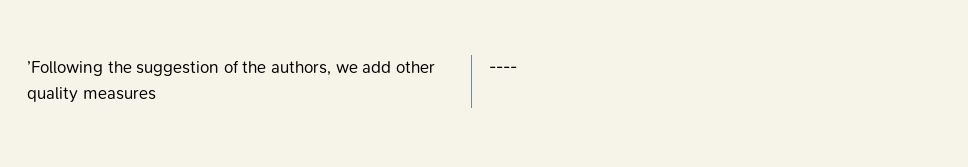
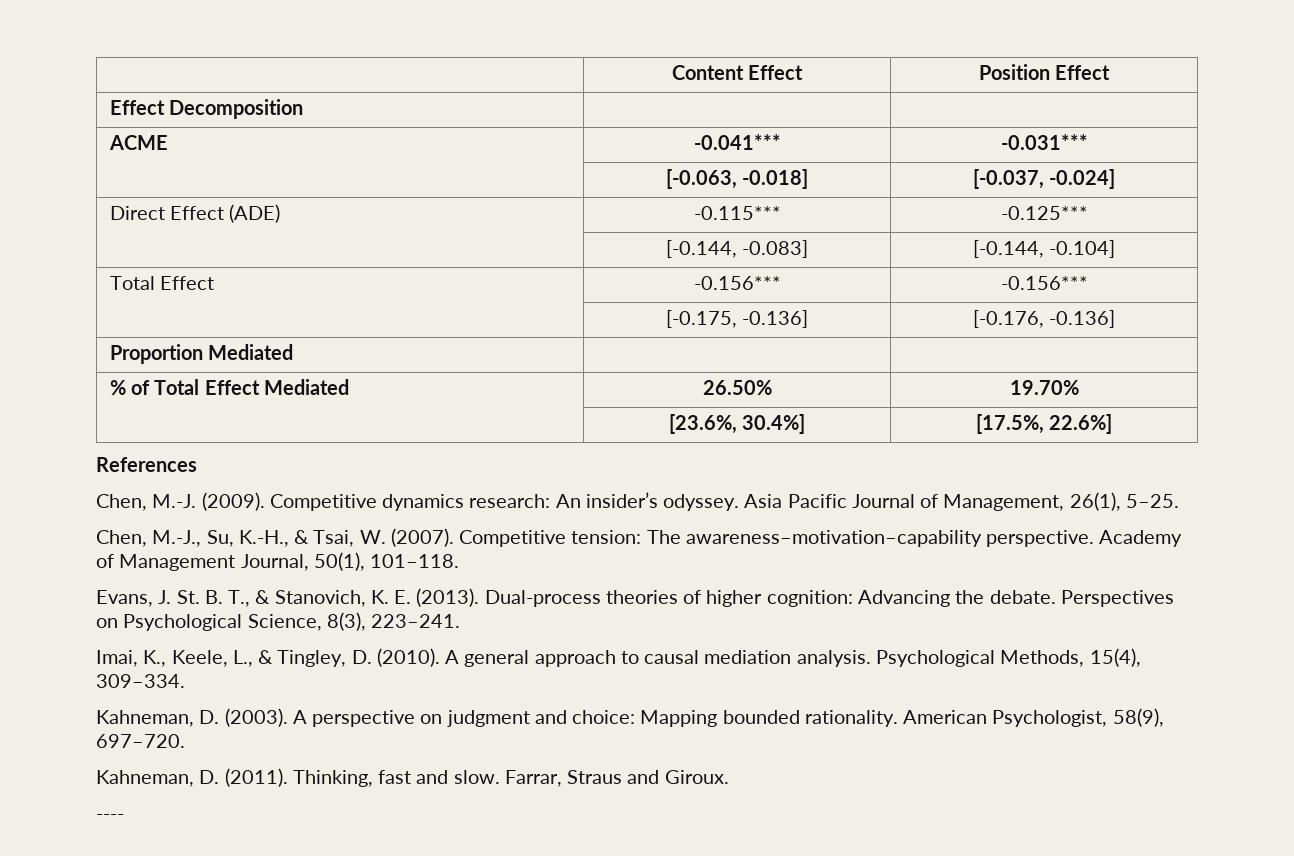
[27,60,435,76] [27,87,156,103] ’Following the suggestion of the authors, we add other quality measures -> [671,65,804,80] [978,64,1111,80] [109,99,304,119] [108,135,168,150] [693,134,781,150] [1000,134,1088,150] [665,169,809,189] [972,169,1116,189] [109,204,281,223] [693,206,781,220] [1000,206,1088,220] [665,240,809,258] [972,240,1116,258] [109,276,215,290] [693,276,781,290] [1000,276,1088,290] [665,310,809,328] [972,310,1116,328] [109,344,294,364] [109,379,349,395] [702,380,772,395] [1009,380,1079,395] [668,414,806,434] [975,414,1113,434] [96,457,197,472] [96,492,1179,511] [96,528,1183,547] [96,552,460,571] [96,588,1174,607] [96,612,461,631] [96,648,1141,667] [96,674,185,688] [96,708,1164,727] [96,734,185,748] [96,768,729,787] | Content Effect | Position Effect // Effect Decomposition | | // ACME | -0.041*** | -0.031*** // | [-0.063, -0.018] | [-0.037, -0.024] // Direct Effect (ADE) | -0.115*** | -0.125*** // | [-0.144, -0.083] | [-0.144, -0.104] // Total Effect | -0.156*** | -0.156*** // | [-0.175, -0.136] | [-0.176, -0.136] // Proportion Mediated | | // % of Total Effect Mediated | 26.50% | 19.70% // | [23.6%, 30.4%] | [17.5%, 22.6%] // References // Chen, M.-J. (2009). Competitive dynamics research: An insider’s odyssey. Asia Pacific Journal of Management, 26(1), 5–25. // Chen, M.-J., Su, K.-H., & Tsai, W. (2007). Competitive tension: The awareness–motivation–capability perspective. Academy of Management Journal, 50(1), 101–118. // Evans, J. St. B. T., & Stanovich, K. E. (2013). Dual-process theories of higher cognition: Advancing the debate. Perspectives on Psychological Science, 8(3), 223–241. // Imai, K., Keele, L., & Tingley, D. (2010). A general approach to causal mediation analysis. Psychological Methods, 15(4), 309–334. // Kahneman, D. (2003). A perspective on judgment and choice: Mapping bounded rationality. American Psychologist, 58(9), 697–720. // Kahneman, D. (2011). Thinking, fast and slow. Farrar, Straus and Giroux.

